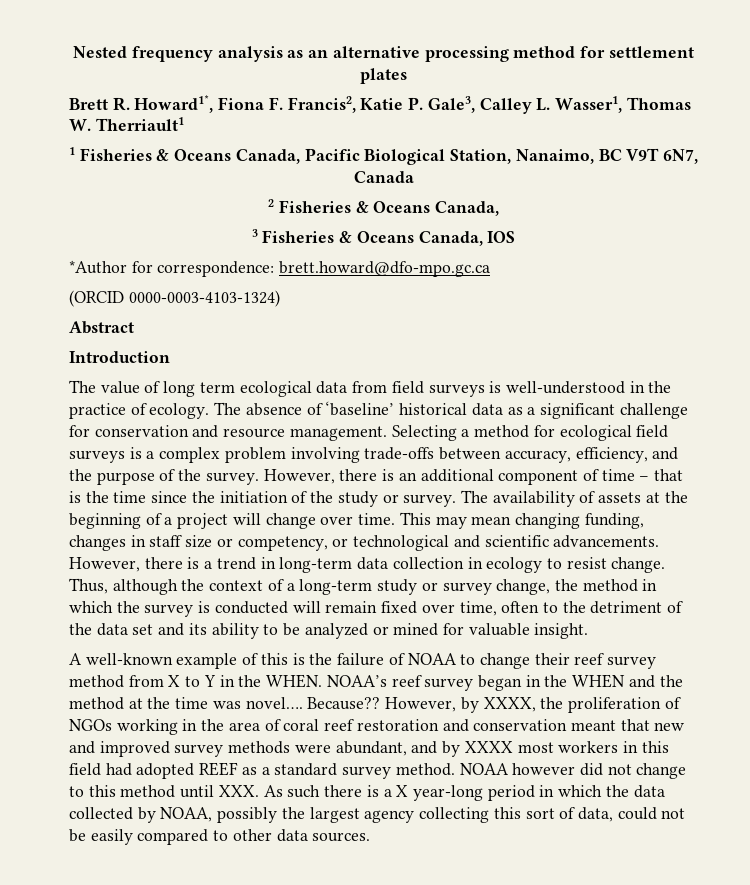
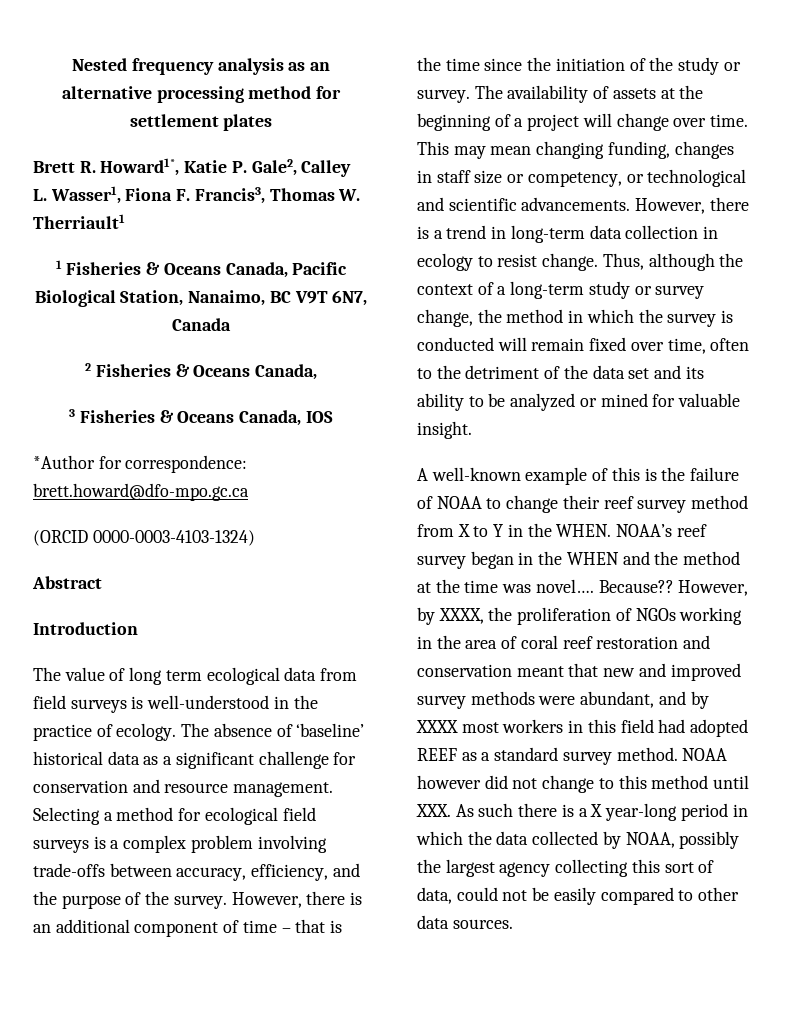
[218,96,356,113] Fiona F. Francis2, -> (180, 167) none
[427,96,475,113] Gale3, -> [251,159,297,176] Gale2,
(622, 104) none -> [125,187,265,204] Fiona F. Francis3,

